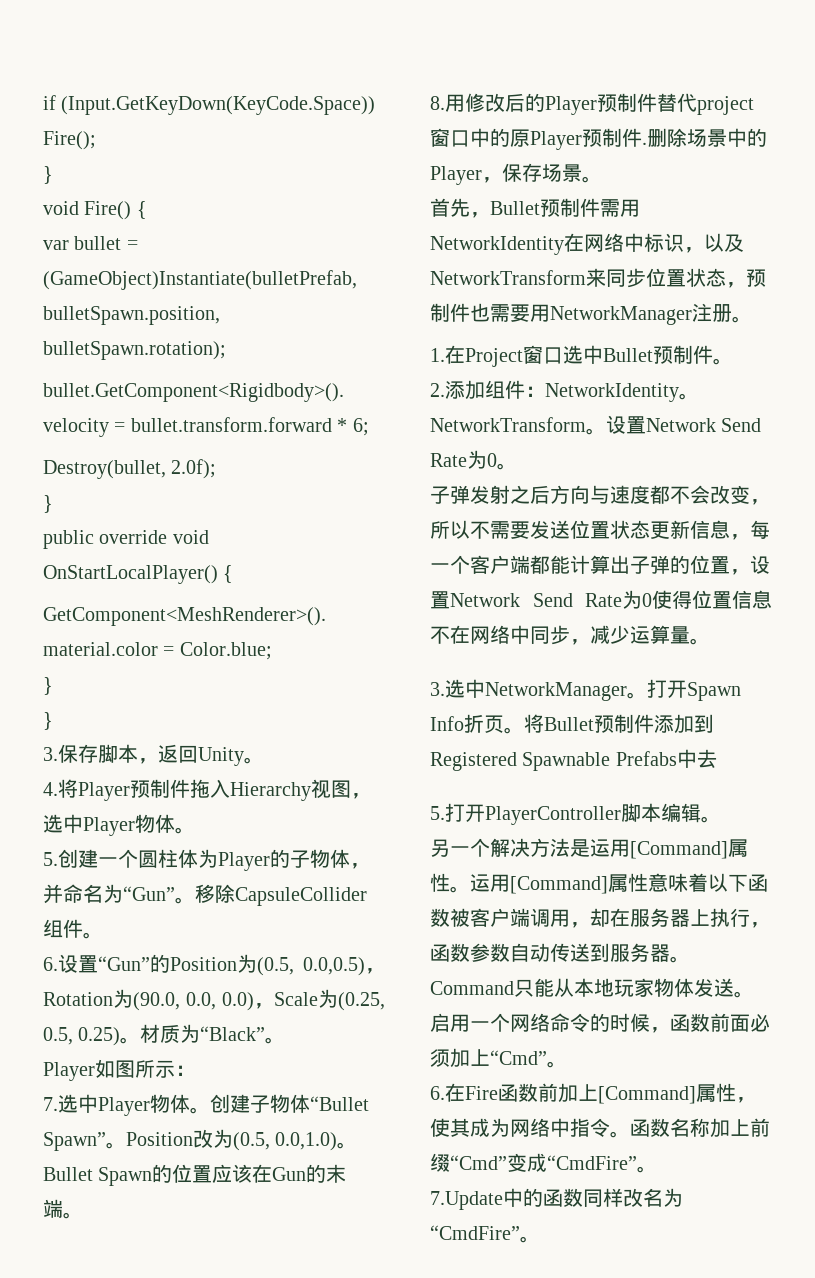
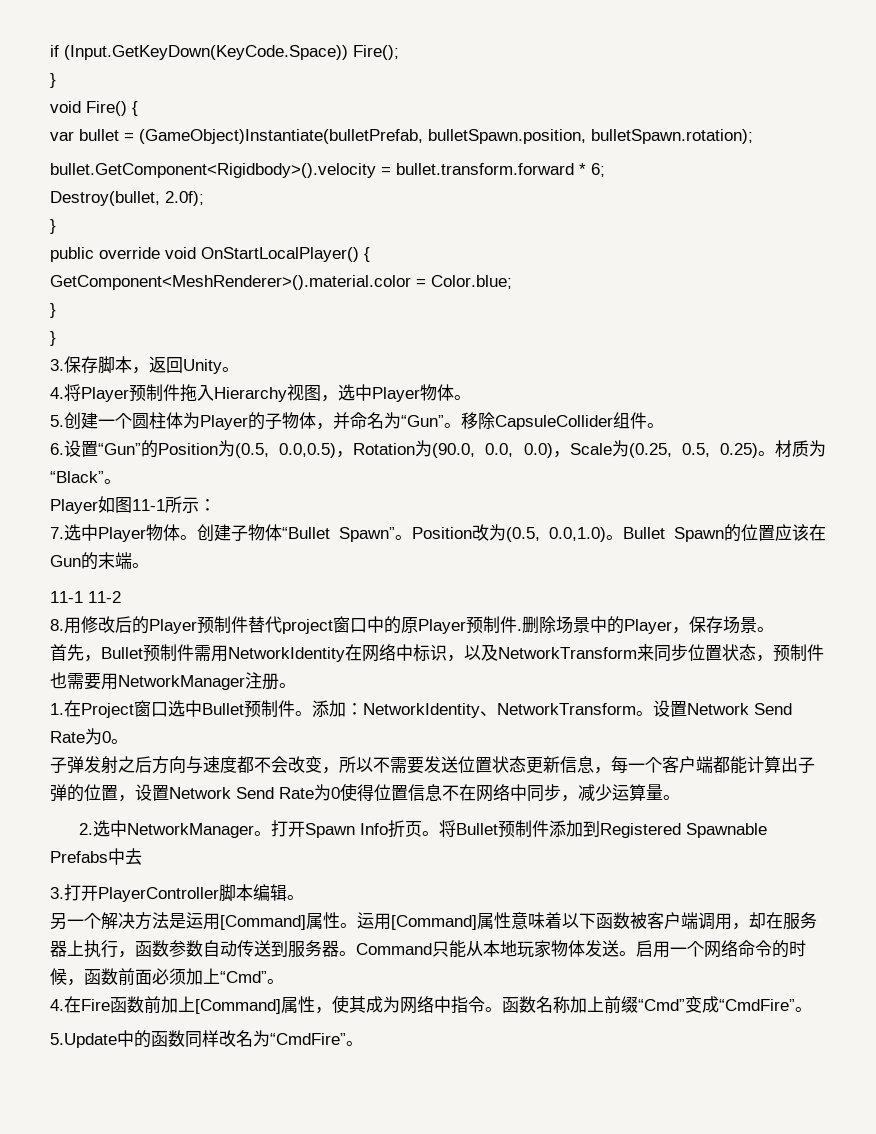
(135, 1069) none -> [132,499,165,511] 11-1
(83, 1215) none -> [50,591,121,603] // 11-1 11-2
[430,380,699,402] // 2.添加组件：NetworkIdentity。 -> [312,700,497,718] 添加：NetworkIdentity、
[430,682,445,696] 3. -> [78,823,93,835] 2.
[430,806,445,820] 5. -> [50,887,64,899] 3.
[430,1086,445,1100] 6. -> [50,999,64,1011] 4.
[430,1191,503,1210] 7.Update -> [50,1033,117,1048] 5.Update

